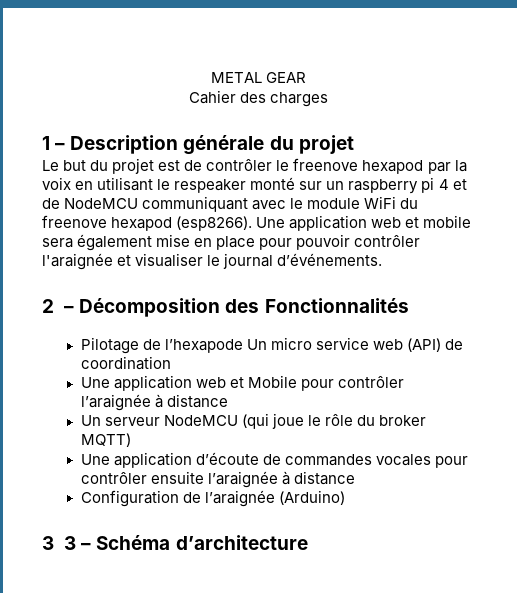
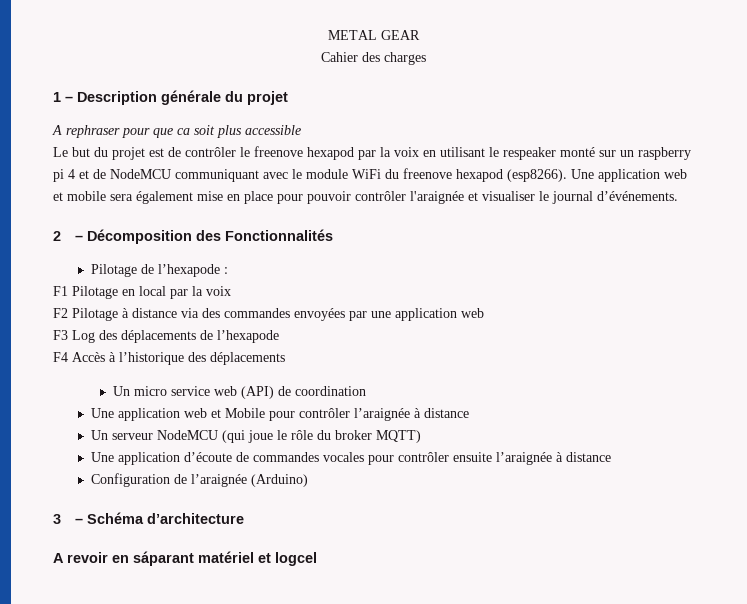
(354, 144) none -> [52,125,301,138] // A rephraser pour que ca soit plus accessible
(243, 346) none -> [223,267,228,274] [53,286,231,299] [53,308,484,321] [53,330,279,343] [53,352,285,365] : // F1 Pilotage en local par la voix // F2 Pilotage à distance via des commandes envoyées par une application web // F3 Log des déplacements de l’hexapode // F4 Accès à l’historique des déplacements //
[64,536,77,550] 3 -> (61, 519) none
(308, 542) none -> [53,551,317,566] // A revoir en sáparant matériel et logcel

